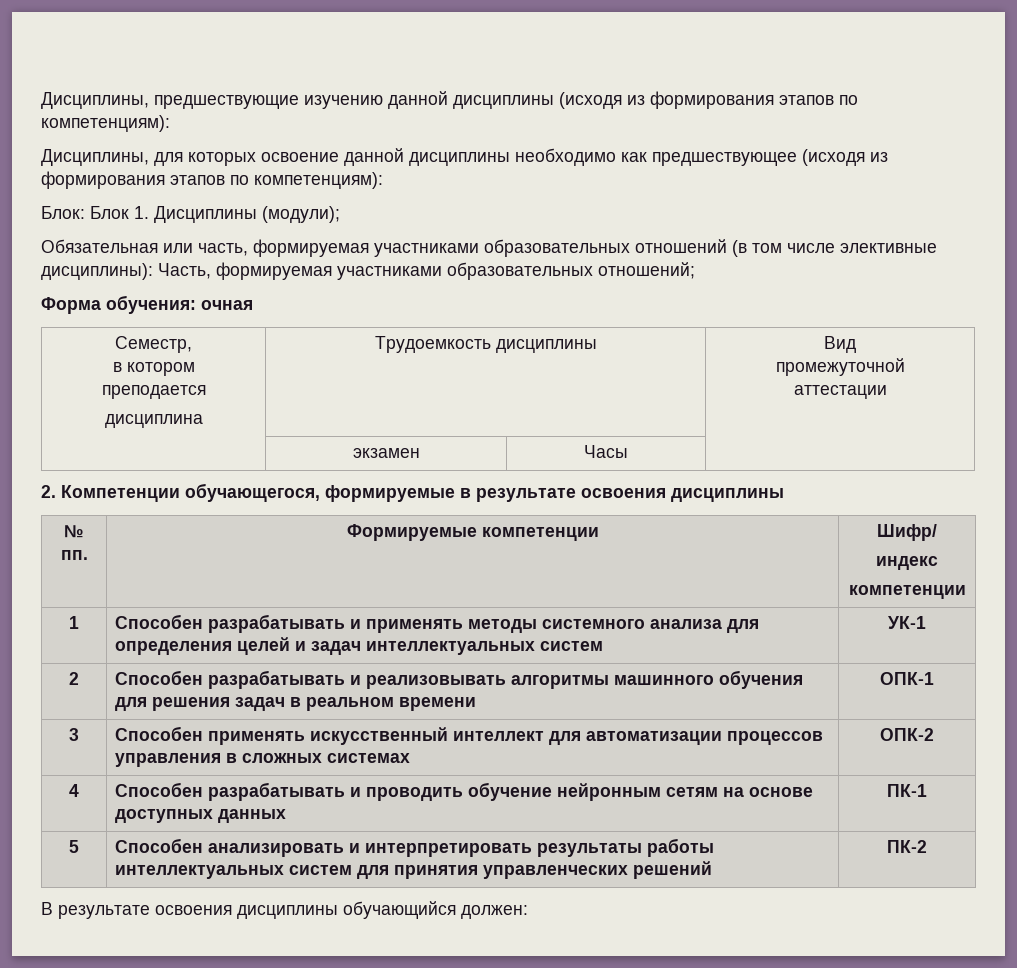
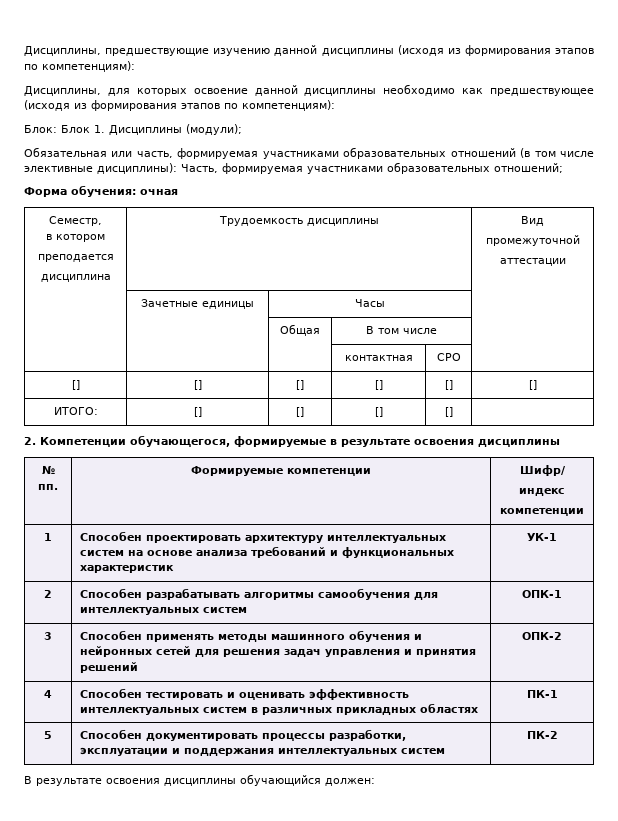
[352,448,420,458] экзамен -> [141,299,254,309] Зачетные единицы
(628, 451) none -> [280,324,320,336] [366,326,438,334] [344,355,413,361] [436,353,461,361] [71,380,80,390] [193,380,202,390] [296,380,305,390] [374,380,383,390] [444,380,453,390] [528,380,537,390] [53,407,98,415] [193,407,202,417] [296,407,305,417] [374,407,383,417] [444,407,453,417] // | | Общая | В том числе | // | | | контактная | СРО | // [] | [] | [] | [] | [] | [] // ИТОГО: | [] | [] | [] | [] |
[208,614,760,633] [115,637,604,655] [888,616,926,629] [69,672,79,685] [115,670,804,689] [115,697,477,711] [880,672,934,685] [69,728,79,741] [115,726,824,745] [115,753,411,767] [880,728,934,741] [69,784,79,797] [115,782,814,801] [115,809,287,823] [887,784,927,797] [69,840,79,853] [115,838,715,857] [115,861,713,879] разрабатывать и применять методы системного анализа для определения целей и задач интеллектуальных систем | УК-1 // 2 | Способен разрабатывать и реализовывать алгоритмы машинного обучения для решения задач в реальном времени | ОПК-1 // 3 | Способен применять искусственный интеллект для автоматизации процессов управления в сложных системах | ОПК-2 // 4 | Способен разрабатывать и проводить обучение нейронным сетям на основе доступных данных | ПК-1 // 5 | Способен анализировать и интерпретировать результаты работы интеллектуальных систем для принятия управленческих решений -> [145,535,446,543] [79,546,454,558] [79,565,174,573] [527,533,557,541] [44,590,52,598] [79,588,438,600] [79,607,247,615] [522,590,562,598] [44,632,52,640] [79,630,422,642] [79,646,476,657] [79,662,138,673] [522,632,562,640] [44,690,52,698] [79,688,409,700] [79,703,478,715] [526,690,558,698] [44,731,52,739] [79,729,406,741] [79,747,445,756] проектировать архитектуру интеллектуальных систем на основе анализа требований и функциональных характеристик | УК-1 // 2 | Способен разрабатывать алгоритмы самообучения для интеллектуальных систем | ОПК-1 // 3 | Способен применять методы машинного обучения и нейронных сетей для решения задач управления и принятия решений | ОПК-2 // 4 | Способен тестировать и оценивать эффективность интеллектуальных систем в различных прикладных областях | ПК-1 // 5 | Способен документировать процессы разработки, эксплуатации и поддержания интеллектуальных систем

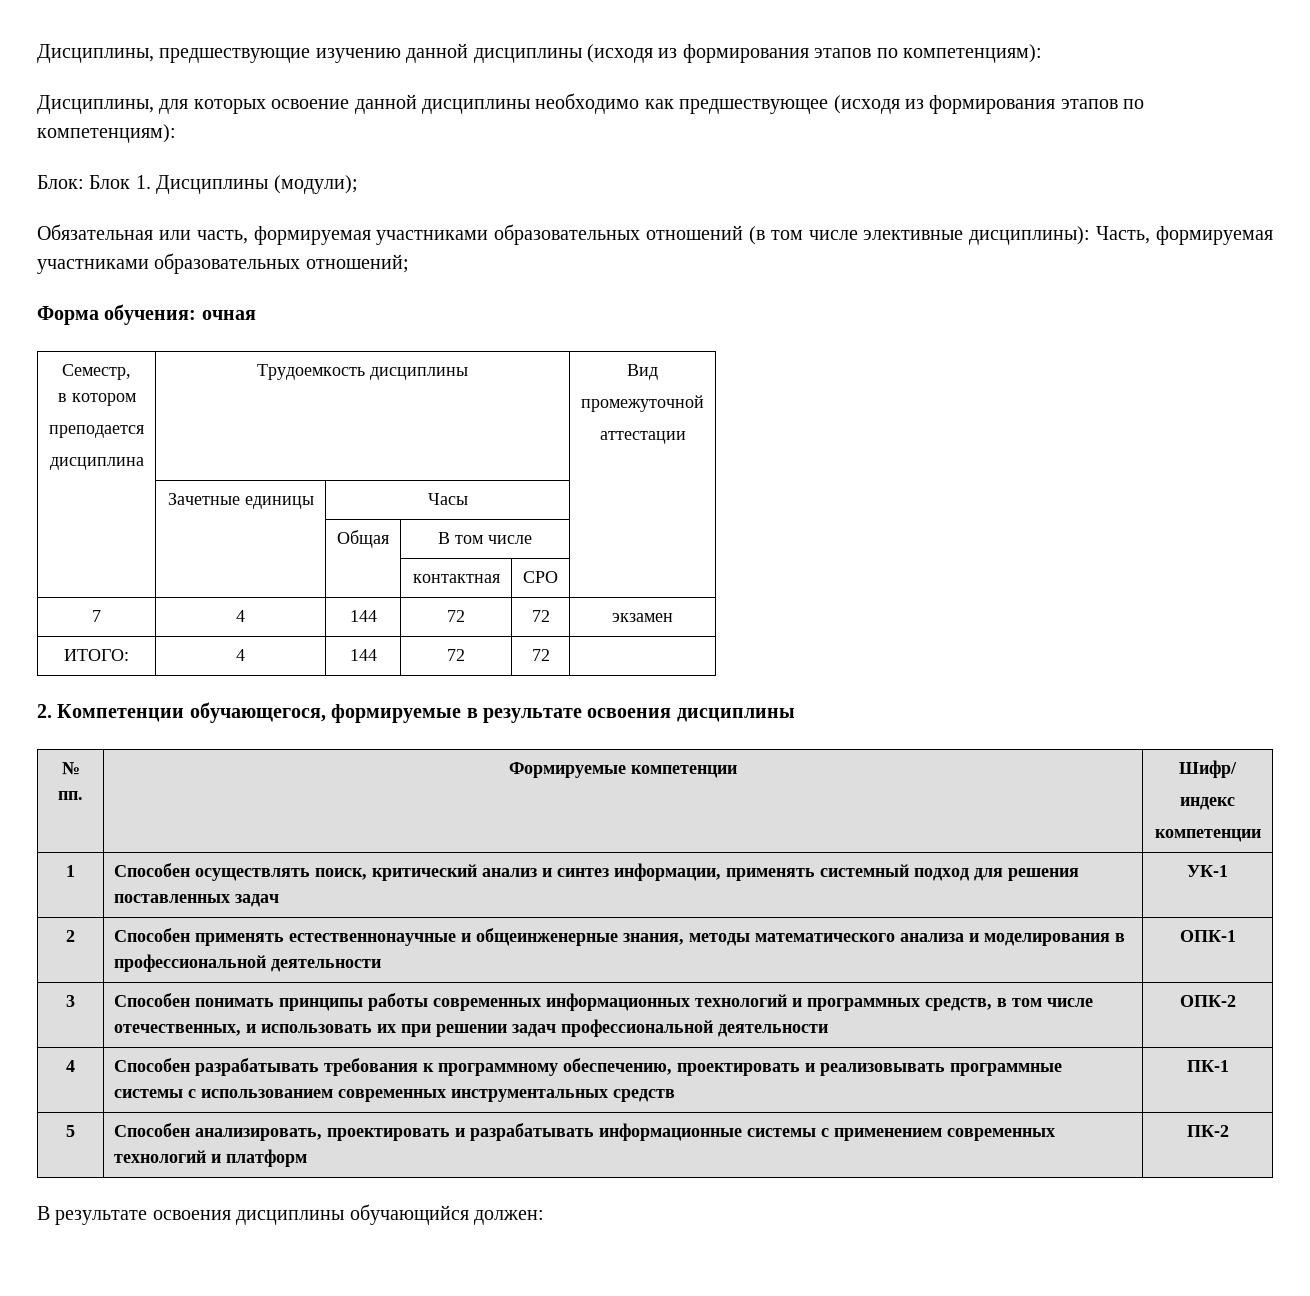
[71,380,80,390] [193,380,202,390] [296,380,305,390] [374,380,383,390] [444,380,453,390] [528,380,537,390] [53,407,98,415] [193,407,202,417] [296,407,305,417] [374,407,383,417] [444,407,453,417] [] | [] | [] | [] | [] | [] // ИТОГО: | [] | [] | [] | [] -> [92,610,101,622] [236,610,245,622] [349,610,377,622] [447,610,465,622] [531,610,550,622] [612,613,673,622] [64,649,129,661] [236,649,245,661] [349,649,377,661] [447,649,465,661] [531,649,550,661] 7 | 4 | 144 | 72 | 72 | экзамен // ИТОГО: | 4 | 144 | 72 | 72
[145,535,446,543] [79,546,454,558] [79,565,174,573] [527,533,557,541] [44,590,52,598] [79,588,438,600] [79,607,247,615] [522,590,562,598] [44,632,52,640] [79,630,422,642] [79,646,476,657] [79,662,138,673] [522,632,562,640] [44,690,52,698] [79,688,409,700] [79,703,478,715] [526,690,558,698] [44,731,52,739] [79,729,406,741] [79,747,445,756] проектировать архитектуру интеллектуальных систем на основе анализа требований и функциональных характеристик | УК-1 // 2 | Способен разрабатывать алгоритмы самообучения для интеллектуальных систем | ОПК-1 // 3 | Способен применять методы машинного обучения и нейронных сетей для решения задач управления и принятия решений | ОПК-2 // 4 | Способен тестировать и оценивать эффективность интеллектуальных систем в различных прикладных областях | ПК-1 // 5 | Способен документировать процессы разработки, эксплуатации и поддержания интеллектуальных систем -> [195,863,1080,881] [114,894,280,907] [1187,865,1228,877] [66,930,75,942] [114,928,1126,946] [114,954,382,972] [1179,930,1236,942] [66,995,75,1007] [114,993,1094,1011] [114,1019,829,1037] [1179,995,1236,1007] [66,1060,75,1072] [114,1058,1063,1076] [114,1089,676,1102] [1186,1060,1229,1072] [66,1125,75,1137] [114,1123,1056,1141] [114,1149,308,1167] осуществлять поиск, критический анализ и синтез информации, применять системный подход для решения поставленных задач | УК-1 // 2 | Способен применять естественнонаучные и общеинженерные знания, методы математического анализа и моделирования в профессиональной деятельности | ОПК-1 // 3 | Способен понимать принципы работы современных информационных технологий и программных средств, в том числе отечественных, и использовать их при решении задач профессиональной деятельности | ОПК-2 // 4 | Способен разрабатывать требования к программному обеспечению, проектировать и реализовывать программные системы с использованием современных инструментальных средств | ПК-1 // 5 | Способен анализировать, проектировать и разрабатывать информационные системы с применением современных технологий и платформ

